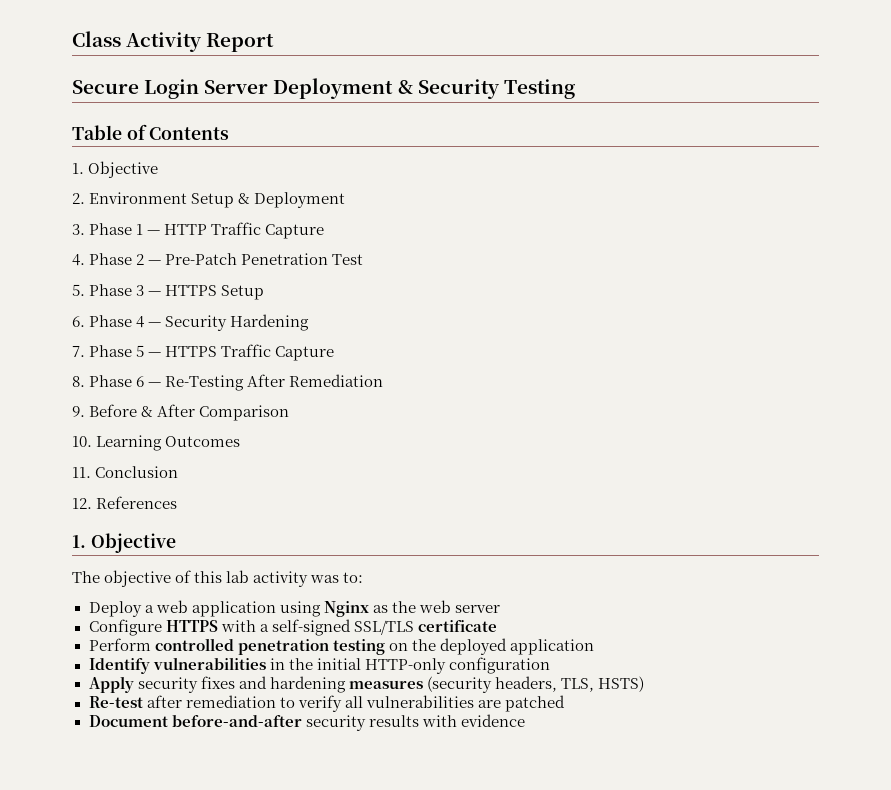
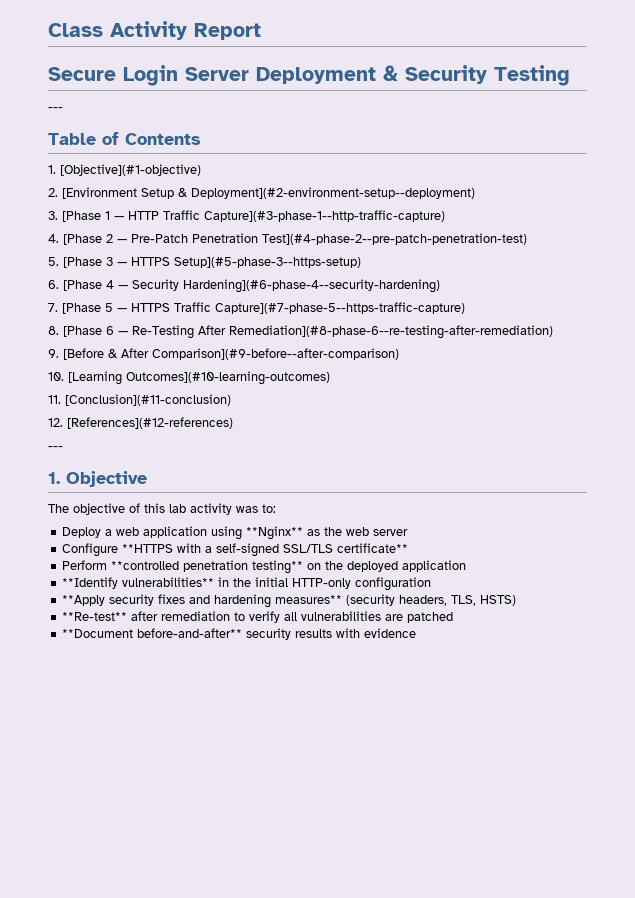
(575, 89) none -> [48,107,63,111] // ---
[88,161,159,178] Objective -> [60,164,201,176] [Objective](#1-objective)
[89,192,188,204] Environment -> [62,187,137,199] [Environment
[254,192,346,208] Deployment -> [191,187,475,199] Deployment](#2-environment-setup--deployment)
[89,223,133,235] Phase -> [62,211,101,222] [Phase
[265,224,325,239] Capture -> [204,210,445,222] Capture](#3-phase-1--http-traffic-capture)
[89,253,133,265] Phase -> [63,234,102,245] [Phase
[332,254,364,265] Test -> [262,233,527,245] Test](#4-phase-2--pre-patch-penetration-test)
[89,284,133,296] Phase -> [63,257,102,268] [Phase
[221,285,265,300] Setup -> [174,257,361,268] Setup](#5-phase-3--https-setup)
[89,315,133,327] Phase -> [63,280,102,291] [Phase
[230,314,310,331] Hardening -> [183,279,440,293] Hardening](#6-phase-4--security-hardening)
[89,345,133,357] Phase -> [62,303,101,314] [Phase
[275,346,335,361] Capture -> [215,302,465,314] Capture](#7-phase-5--https-traffic-capture)
[89,375,133,387] Phase -> [63,326,102,337] [Phase
[289,374,384,387] Remediation -> [229,325,553,339] Remediation](#8-phase-6--re-testing-after-remediation)
[89,404,138,417] Before -> [63,348,104,360] [Before
[199,405,290,421] Comparison -> [152,348,399,360] Comparison](#9-before--after-comparison)
[96,435,241,451] Learning Outcomes -> [68,371,330,385] [Learning Outcomes](#10-learning-outcomes)
[95,466,179,478] Conclusion -> [65,394,231,406] [Conclusion](#11-conclusion)
[96,496,178,509] References -> [67,417,233,429] [48,446,63,450] [References](#12-references) // ---
[323,601,369,617] Nginx -> [246,526,304,540] **Nginx**
[165,620,218,632] HTTPS -> [122,544,174,553] **HTTPS
[417,620,497,632] certificate -> [337,543,409,553] certificate**
[154,638,385,655] controlled penetration testing -> [111,560,304,574] **controlled penetration testing**
[88,657,266,674] Identify vulnerabilities -> [62,577,215,589] **Identify vulnerabilities**
[88,676,134,693] Apply -> [62,595,106,606] **Apply
[348,680,423,689] measures -> [275,595,343,604] measures**
[88,696,143,708] Re-test -> [62,612,128,621] **Re-test**
[88,715,302,727] Document before-and-after -> [62,628,243,638] **Document before-and-after**

